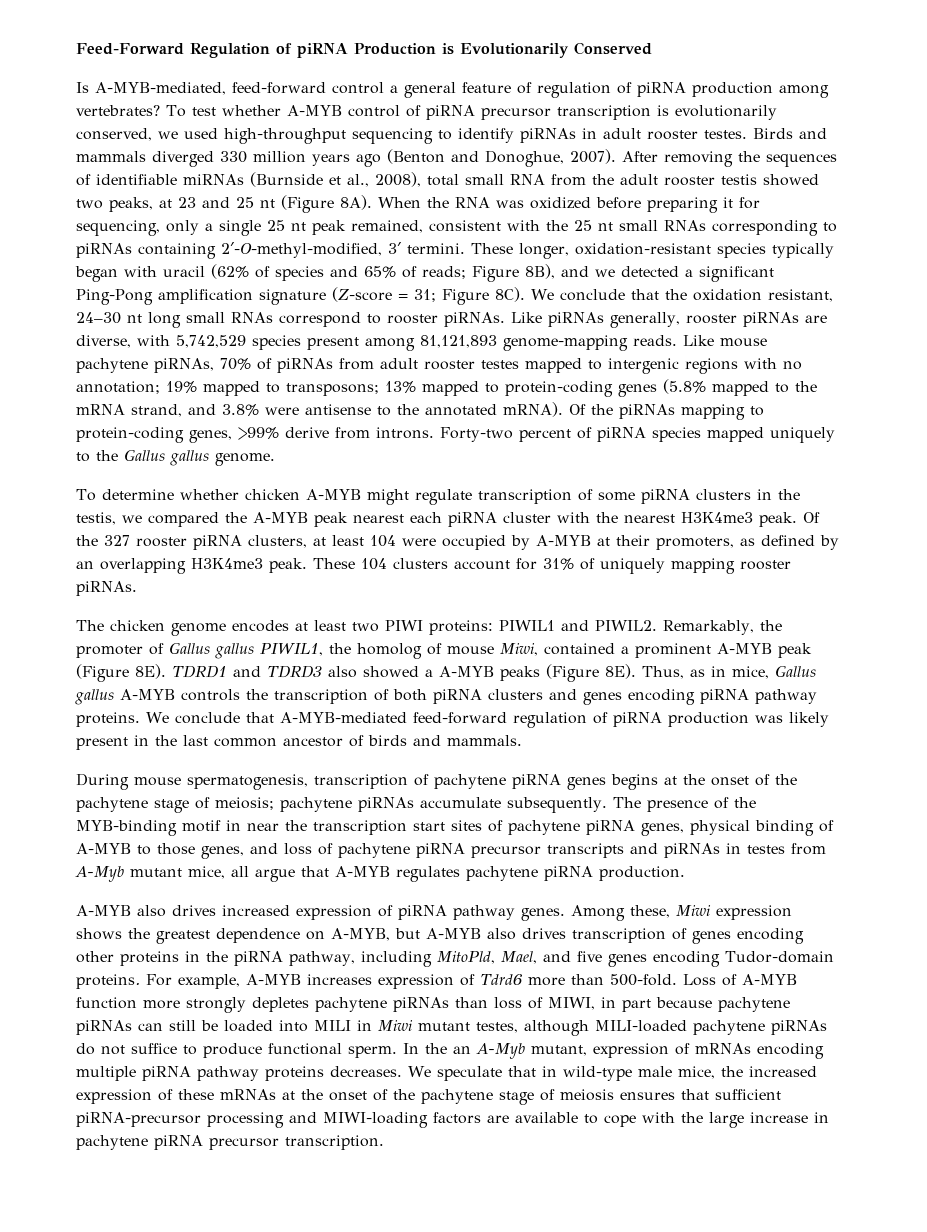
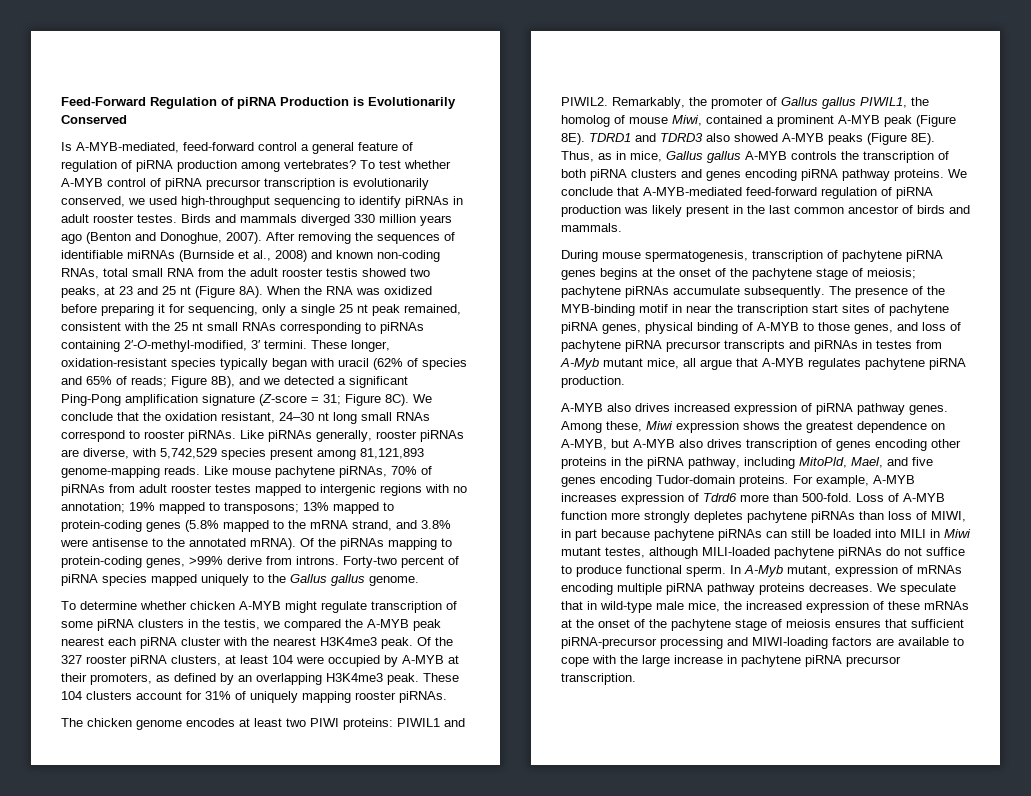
[375,172,421,187] 2008), -> [275,250,440,262] [61,268,99,279] 2008) and known non-coding RNAs,
[425,669,433,677] a -> (778, 137) none
[425,1043,471,1054] the an -> (741, 569) none

